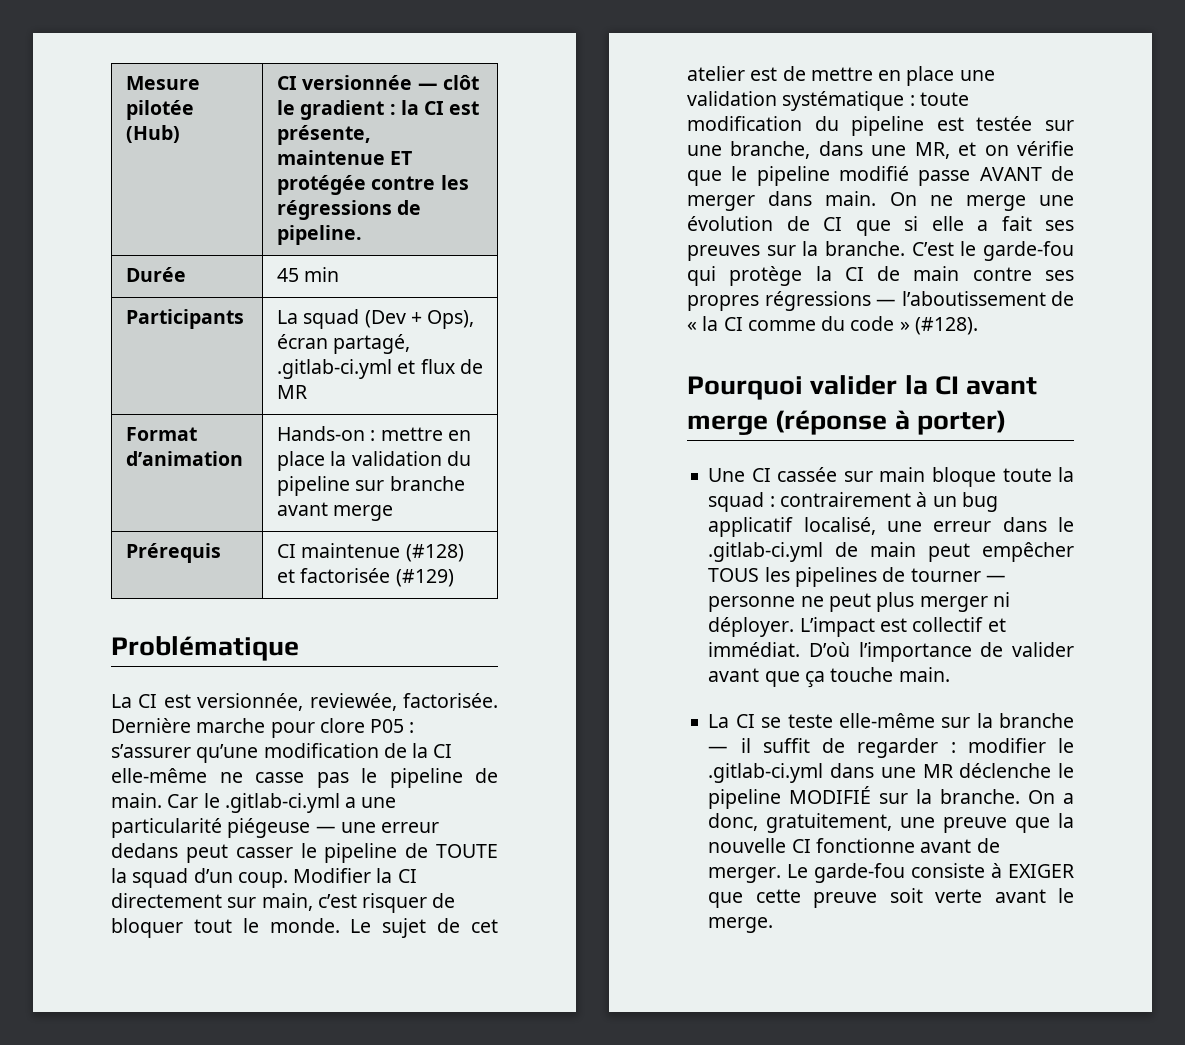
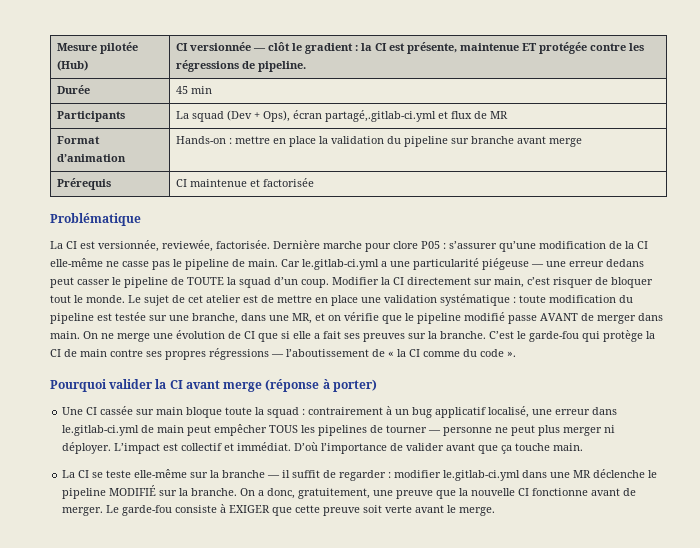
[333,334,411,354] [277,359,393,379] partagé, .gitlab-ci.yml -> [325,110,437,122] partagé,.gitlab-ci.yml
[405,544,464,562] (#128) -> (248, 183) none
[395,569,454,587] (#129) -> (315, 182) none
[203,793,340,813] le .gitlab-ci.yml -> [302,259,379,270] le.gitlab-ci.yml
[899,317,978,335] » (#128). -> [507,351,516,357] ».
[1058,517,1074,532] [708,542,824,562] le .gitlab-ci.yml -> [62,425,140,436] le.gitlab-ci.yml
[1058,738,1074,753] [708,763,824,783] le .gitlab-ci.yml -> [443,470,521,481] le.gitlab-ci.yml

